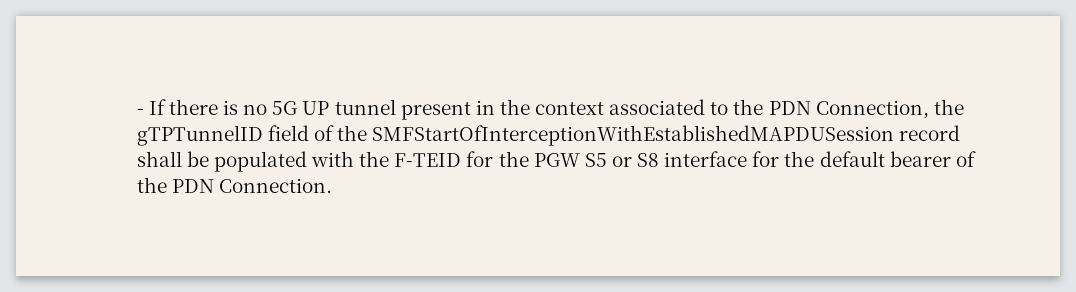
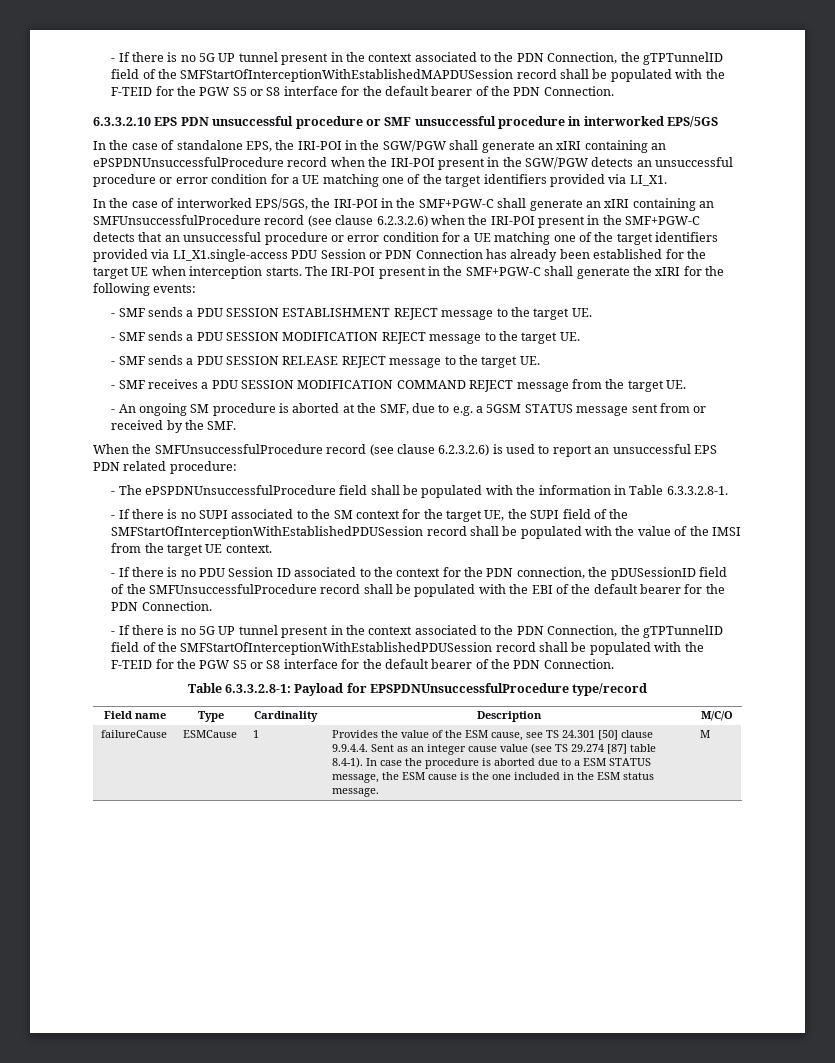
(332, 185) none -> [93,116,719,129] [93,140,666,153] [93,157,734,170] [93,174,667,187] [93,198,714,211] [93,215,701,228] [93,232,718,245] [93,249,706,262] [93,266,724,279] [93,283,197,296] [111,307,592,320] [111,331,580,344] [111,355,540,368] [111,379,687,392] [111,403,707,416] [111,420,237,433] [93,444,717,457] [93,461,237,474] [111,485,728,498] [111,509,629,522] [111,526,741,539] [111,543,272,556] [111,567,727,580] [111,584,725,597] [111,601,212,611] [111,625,723,638] [111,642,704,655] [111,659,614,669] [187,683,648,696] [103,711,166,719] [197,711,224,722] [253,711,318,722] [476,711,542,722] [701,711,733,721] [100,730,167,738] [182,730,237,738] [252,730,259,738] [331,730,653,741] [331,743,656,755] [331,757,651,769] [331,772,654,783] [331,788,379,797] [699,730,710,738] // 6.3.3.2.10 EPS PDN unsuccessful procedure or SMF unsuccessful procedure in interworked EPS/5GS // In the case of standalone EPS, the IRI-POI in the SGW/PGW shall generate an xIRI containing an ePSPDNUnsuccessfulProcedure record when the IRI-POI present in the SGW/PGW detects an unsuccessful procedure or error condition for a UE matching one of the target identifiers provided via LI_X1. // In the case of interworked EPS/5GS, the IRI-POI in the SMF+PGW-C shall generate an xIRI containing an SMFUnsuccessfulProcedure record (see clause 6.2.3.2.6) when the IRI-POI present in the SMF+PGW-C detects that an unsuccessful procedure or error condition for a UE matching one of the target identifiers provided via LI_X1.single-access PDU Session or PDN Connection has already been established for the target UE when interception starts. The IRI-POI present in the SMF+PGW-C shall generate the xIRI for the following events: // - SMF sends a PDU SESSION ESTABLISHMENT REJECT message to the target UE. // - SMF sends a PDU SESSION MODIFICATION REJECT message to the target UE. // - SMF sends a PDU SESSION RELEASE REJECT message to the target UE. // - SMF receives a PDU SESSION MODIFICATION COMMAND REJECT message from the target UE. // - An ongoing SM procedure is aborted at the SMF, due to e.g. a 5GSM STATUS message sent from or received by the SMF. // When the SMFUnsuccessfulProcedure record (see clause 6.2.3.2.6) is used to report an unsuccessful EPS PDN related procedure: // - The ePSPDNUnsuccessfulProcedure field shall be populated with the information in Table 6.3.3.2.8-1. // - If there is no SUPI associated to the SM context for the target UE, the SUPI field of the SMFStartOfInterceptionWithEstablishedPDUSession record shall be populated with the value of the IMSI from the target UE context. // - If there is no PDU Session ID associated to the context for the PDN connection, the pDUSessionID field of the SMFUnsuccessfulProcedure record shall be populated with the EBI of the default bearer for the PDN Connection. // - If there is no 5G UP tunnel present in the context associated to the PDN Connection, the gTPTunnelID field of the SMFStartOfInterceptionWithEstablishedPDUSession record shall be populated with the F-TEID for the PGW S5 or S8 interface for the default bearer of the PDN Connection. // Table 6.3.3.2.8-1: Payload for EPSPDNUnsuccessfulProcedure type/record // Field name | Type | Cardinality | Description | M/C/O // failureCause | ESMCause | 1 | Provides the value of the ESM cause, see TS 24.301 [50] clause 9.9.4.4. Sent as an integer cause value (see TS 29.274 [87] table 8.4-1). In case the procedure is aborted due to a ESM STATUS message, the ESM cause is the one included in the ESM status message. | M

